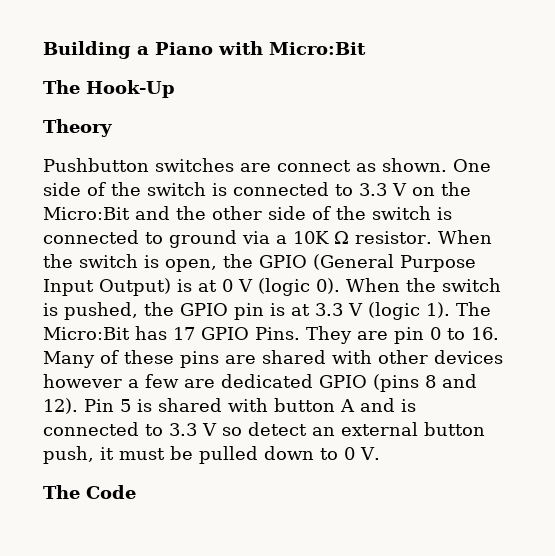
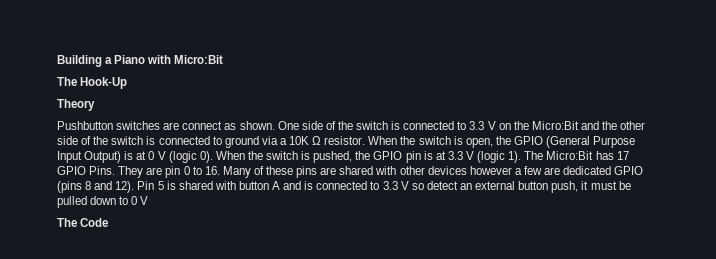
[360,447,380,460] V. -> [140,196,149,205] V

